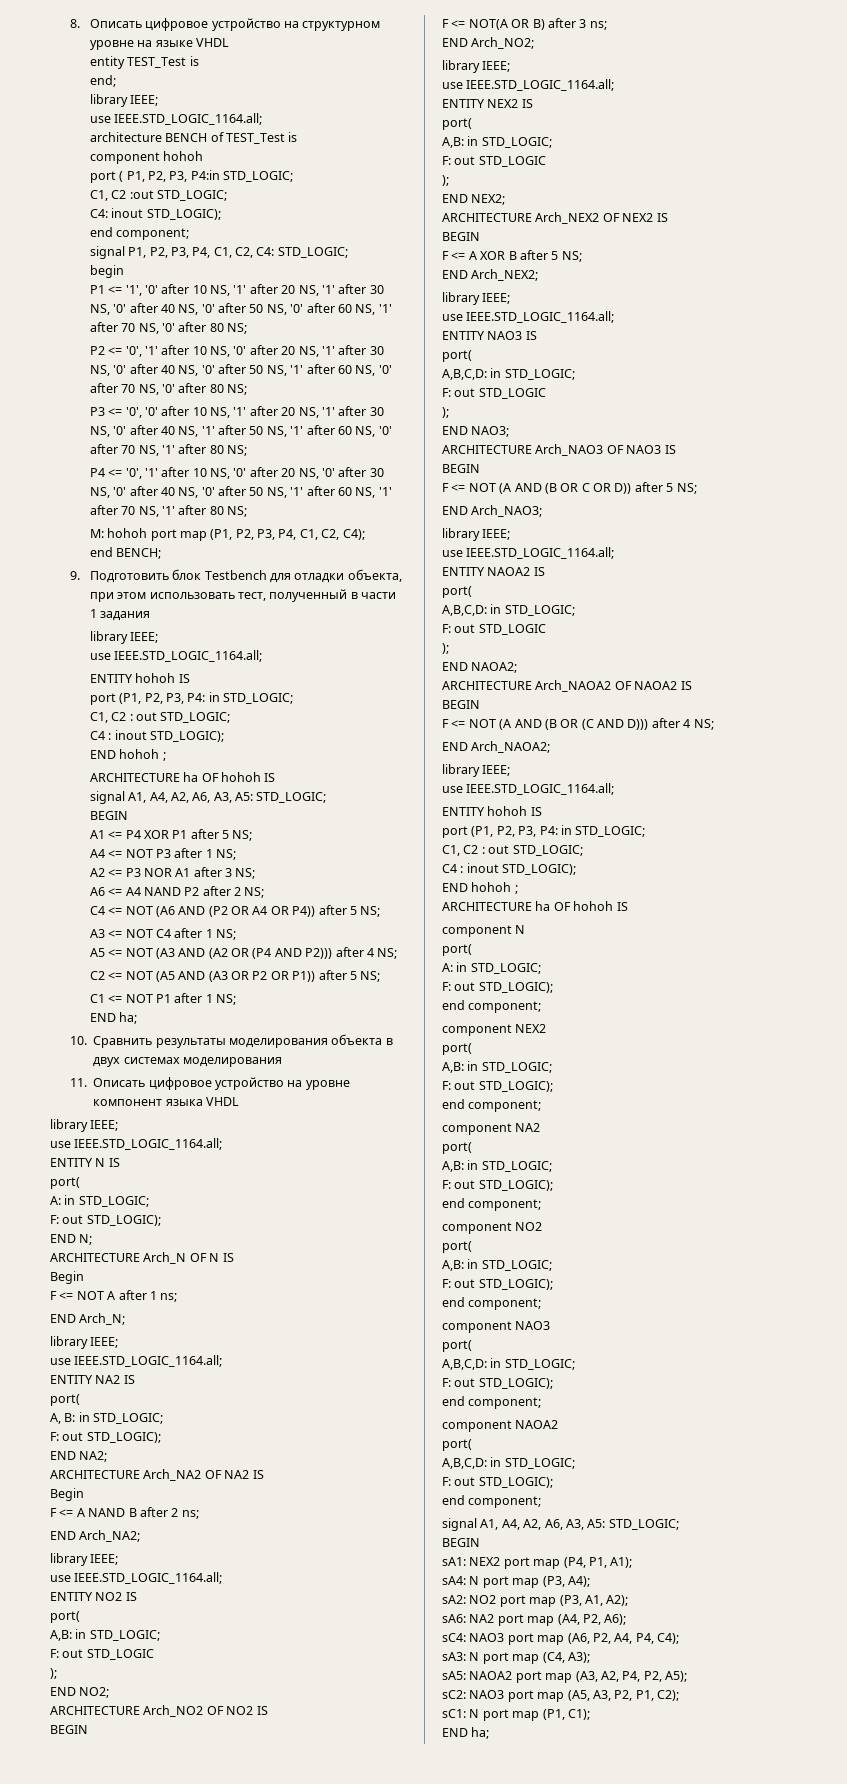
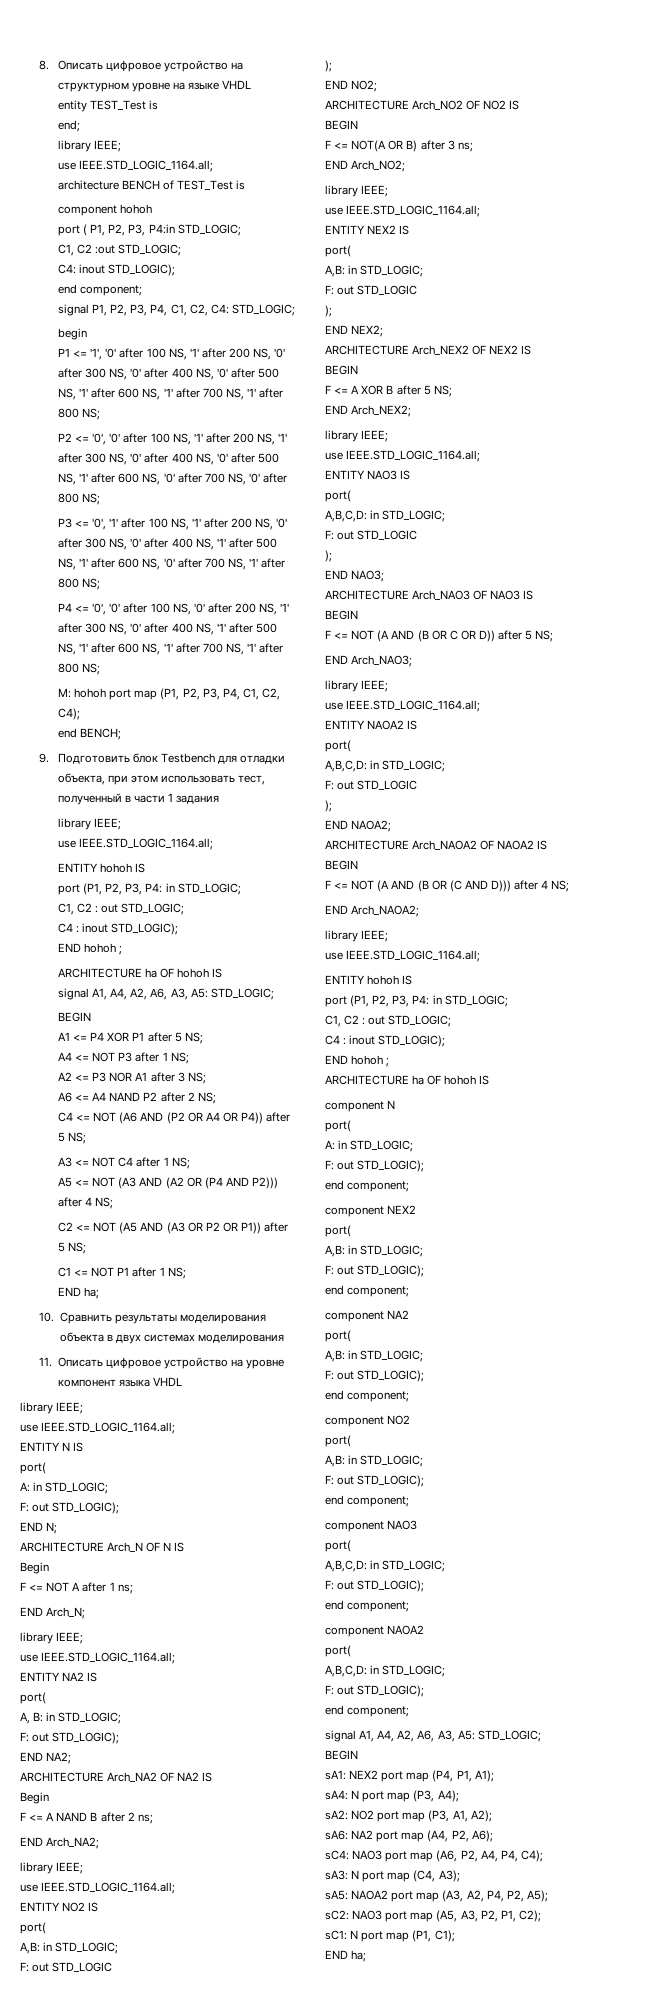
[192,284,384,296] [89,303,392,315] [89,322,248,334] [89,345,384,357] [89,364,392,376] [89,383,248,395] [89,406,384,418] [89,425,392,437] [89,444,248,456] [89,467,384,479] [89,486,392,498] [89,505,224,517] 10 NS, '1' after 20 NS, '1' after 30 NS, '0' after 40 NS, '0' after 50 NS, '0' after 60 NS, '1' after 70 NS, '0' after 80 NS; // P2 <= '0', '1' after 10 NS, '0' after 20 NS, '1' after 30 NS, '0' after 40 NS, '0' after 50 NS, '1' after 60 NS, '0' after 70 NS, '0' after 80 NS; // P3 <= '0', '0' after 10 NS, '1' after 20 NS, '1' after 30 NS, '0' after 40 NS, '1' after 50 NS, '1' after 60 NS, '0' after 70 NS, '1' after 80 NS; // P4 <= '0', '1' after 10 NS, '0' after 20 NS, '0' after 30 NS, '0' after 40 NS, '0' after 50 NS, '1' after 60 NS, '1' after 70 NS, '1' after 80 -> [146,348,286,360] [58,368,280,380] [58,388,284,400] [58,408,101,420] [58,433,288,445] [58,453,280,465] [58,473,288,485] [58,493,101,505] [58,518,288,530] [58,538,278,550] [58,558,286,570] [58,578,101,590] [58,603,290,615] [58,623,278,635] [58,643,284,655] [58,663,80,673] 100 NS, '1' after 200 NS, '0' after 300 NS, '0' after 400 NS, '0' after 500 NS, '1' after 600 NS, '1' after 700 NS, '1' after 800 NS; // P2 <= '0', '0' after 100 NS, '1' after 200 NS, '1' after 300 NS, '0' after 400 NS, '0' after 500 NS, '1' after 600 NS, '0' after 700 NS, '0' after 800 NS; // P3 <= '0', '1' after 100 NS, '1' after 200 NS, '0' after 300 NS, '0' after 400 NS, '1' after 500 NS, '1' after 600 NS, '0' after 700 NS, '1' after 800 NS; // P4 <= '0', '0' after 100 NS, '0' after 200 NS, '1' after 300 NS, '0' after 400 NS, '1' after 500 NS, '1' after 600 NS, '1' after 700 NS, '1' after 800

